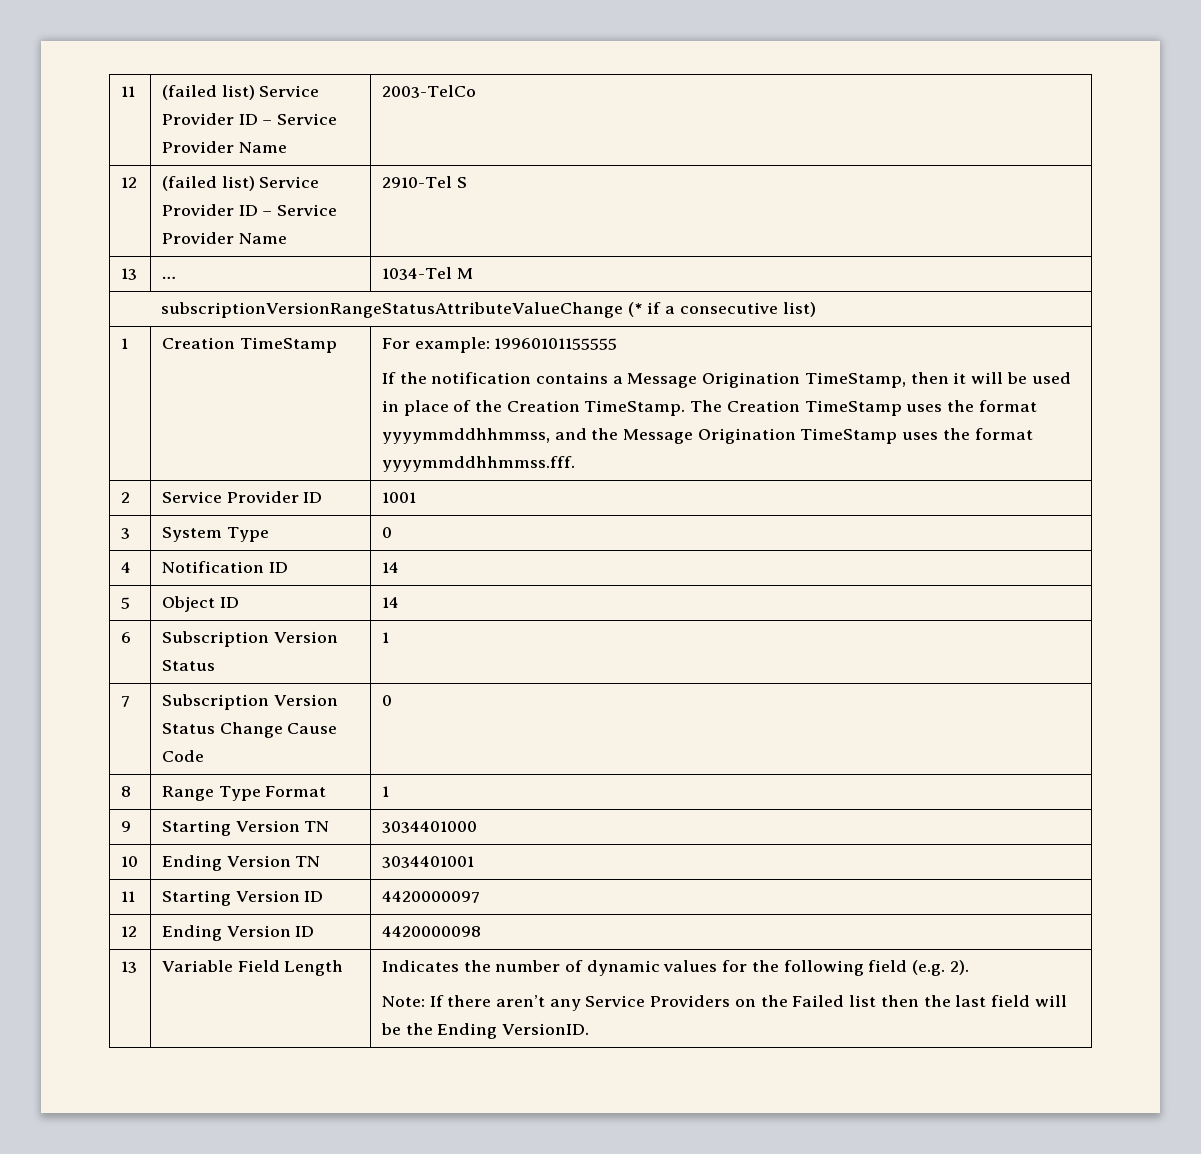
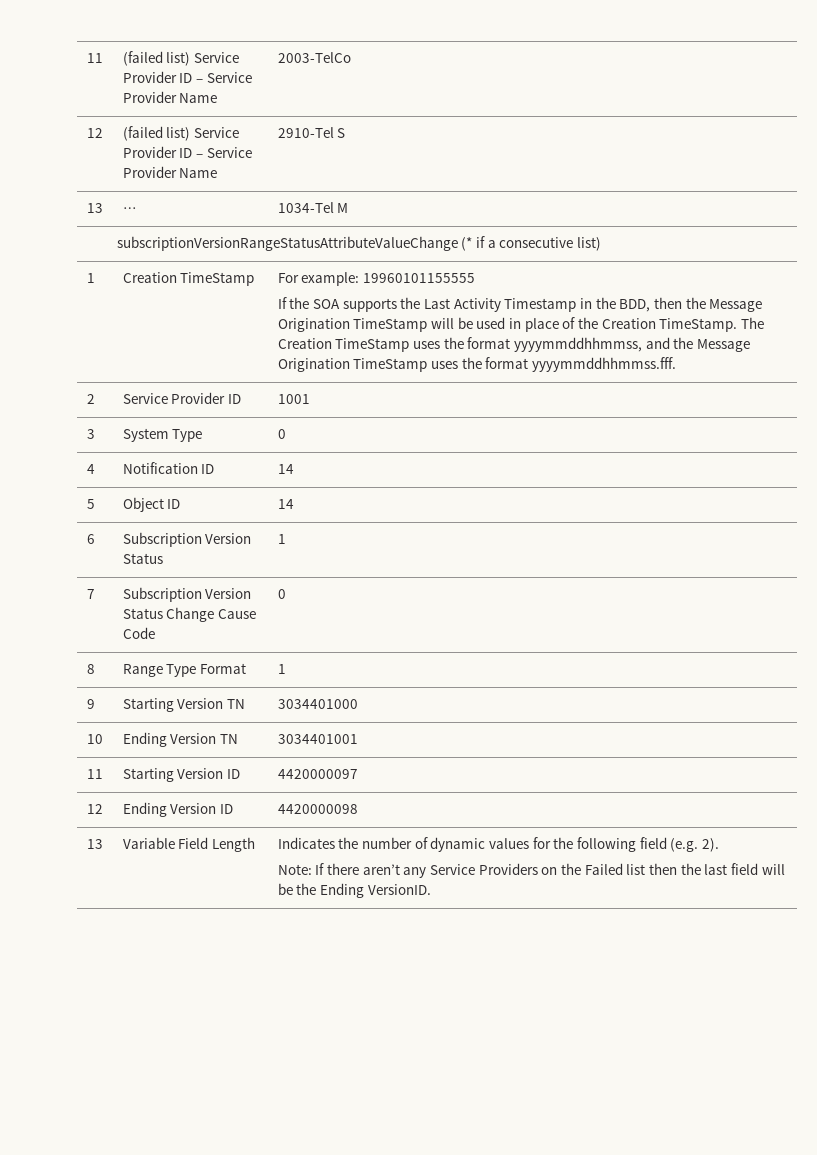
[431,372,967,388] notification contains a Message Origination TimeStamp, then it -> [313,297,763,312] [277,318,428,332] SOA supports the Last Activity Timestamp in the BDD, then the Message Origination TimeStamp

